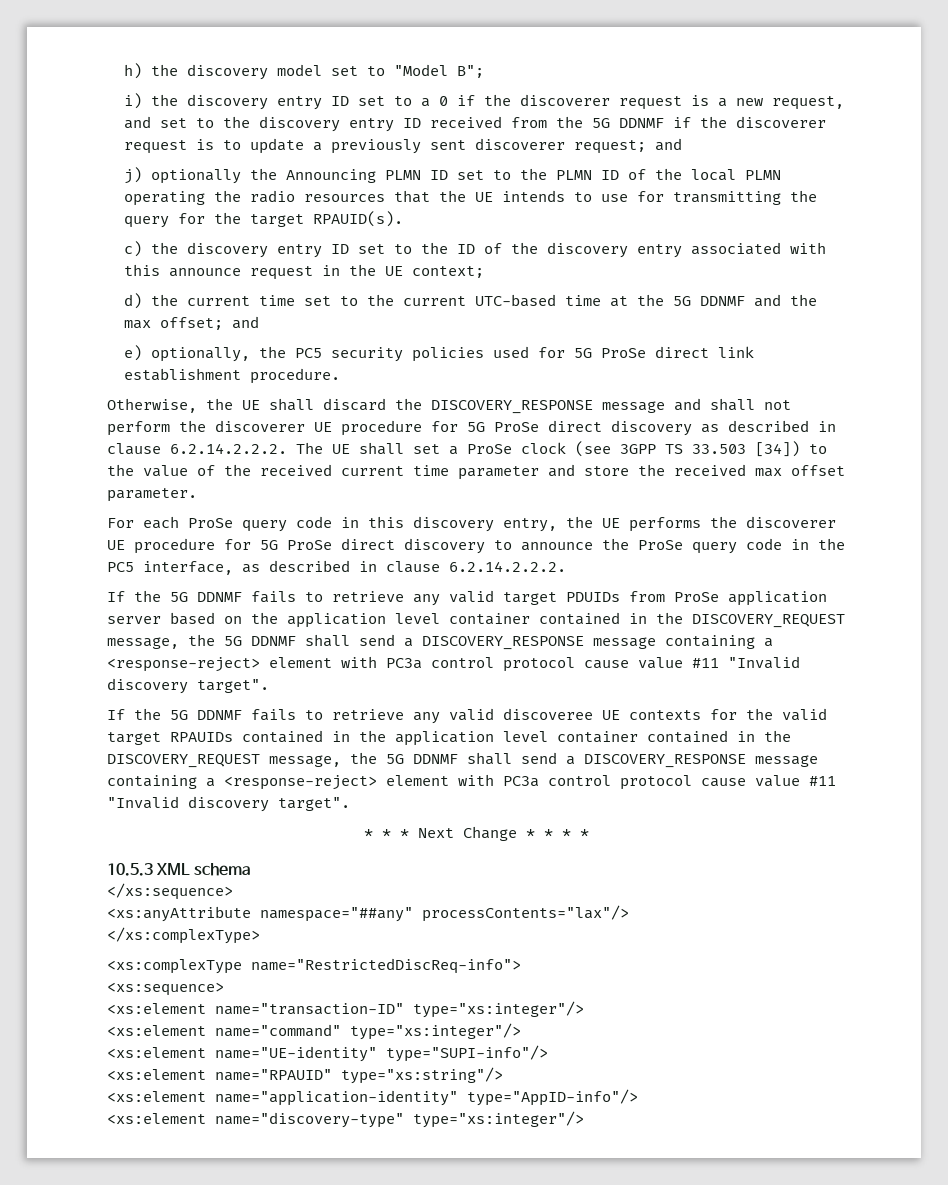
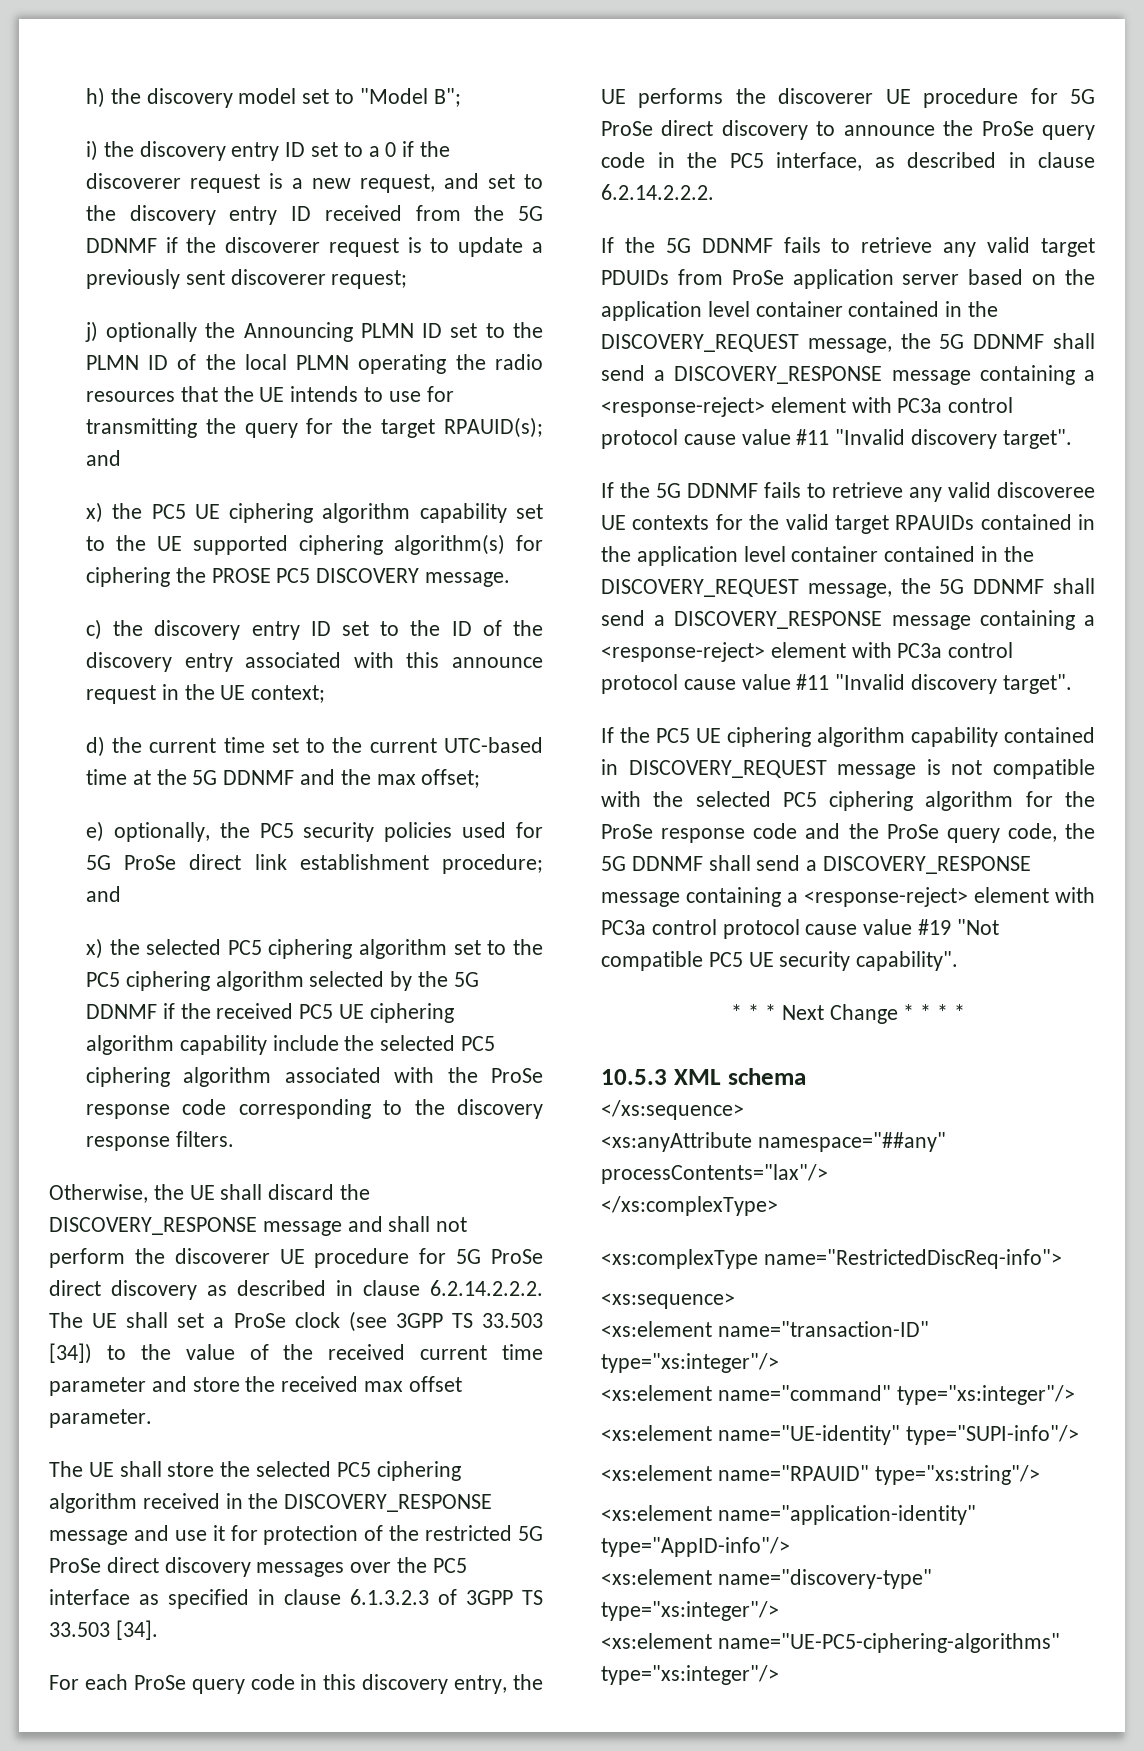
[655,138,683,151] and -> (408, 279) none
[313,211,404,227] RPAUID(s). -> [444,417,543,438] [85,450,121,466] [85,502,543,523] [85,534,543,555] [85,567,510,587] RPAUID(s); and // x) the PC5 UE ciphering algorithm capability set to the UE supported ciphering algorithm(s) for ciphering the PROSE PC5 DISCOVERY message.
[232,316,260,329] and -> (481, 778) none
[250,368,341,384] procedure. -> [442,854,543,874] [85,886,121,902] [85,938,543,959] [85,971,479,991] [85,1003,454,1023] [85,1035,495,1055] [85,1067,543,1087] [85,1099,543,1119] [85,1131,234,1151] procedure; and // x) the selected PC5 ciphering algorithm set to the PC5 ciphering algorithm selected by the 5G DDNMF if the received PC5 UE ciphering algorithm capability include the selected PC5 ciphering algorithm associated with the ProSe response code corresponding to the discovery response filters.
(197, 495) none -> [49,1461,461,1481] [49,1493,493,1513] [49,1525,544,1545] [49,1557,467,1577] [49,1589,543,1609] [49,1620,158,1640] // The UE shall store the selected PC5 ciphering algorithm received in the DISCOVERY_RESPONSE message and use it for protection of the restricted 5G ProSe direct discovery messages over the PC5 interface as specified in clause 6.1.3.2.3 of 3GPP TS 33.503 [34].
(350, 804) none -> [601,727,1095,747] [601,759,1095,779] [601,791,1095,811] [601,823,1095,843] [601,855,1032,874] [601,887,1095,907] [601,919,999,939] [601,951,959,971] // If the PC5 UE ciphering algorithm capability contained in DISCOVERY_REQUEST message is not compatible with the selected PC5 ciphering algorithm for the ProSe response code and the ProSe query code, the 5G DDNMF shall send a DISCOVERY_RESPONSE message containing a <response-reject> element with PC3a control protocol cause value #19 "Not compatible PC5 UE security capability".
(584, 1119) none -> [601,1633,1060,1653] [601,1665,779,1685] // <xs:element name="UE-PC5-ciphering-algorithms" type="xs:integer"/>

